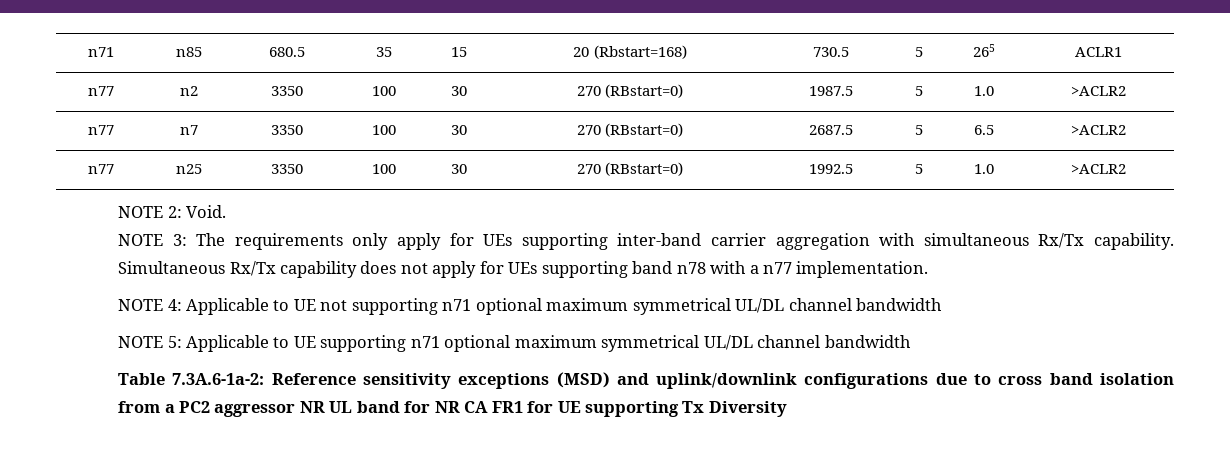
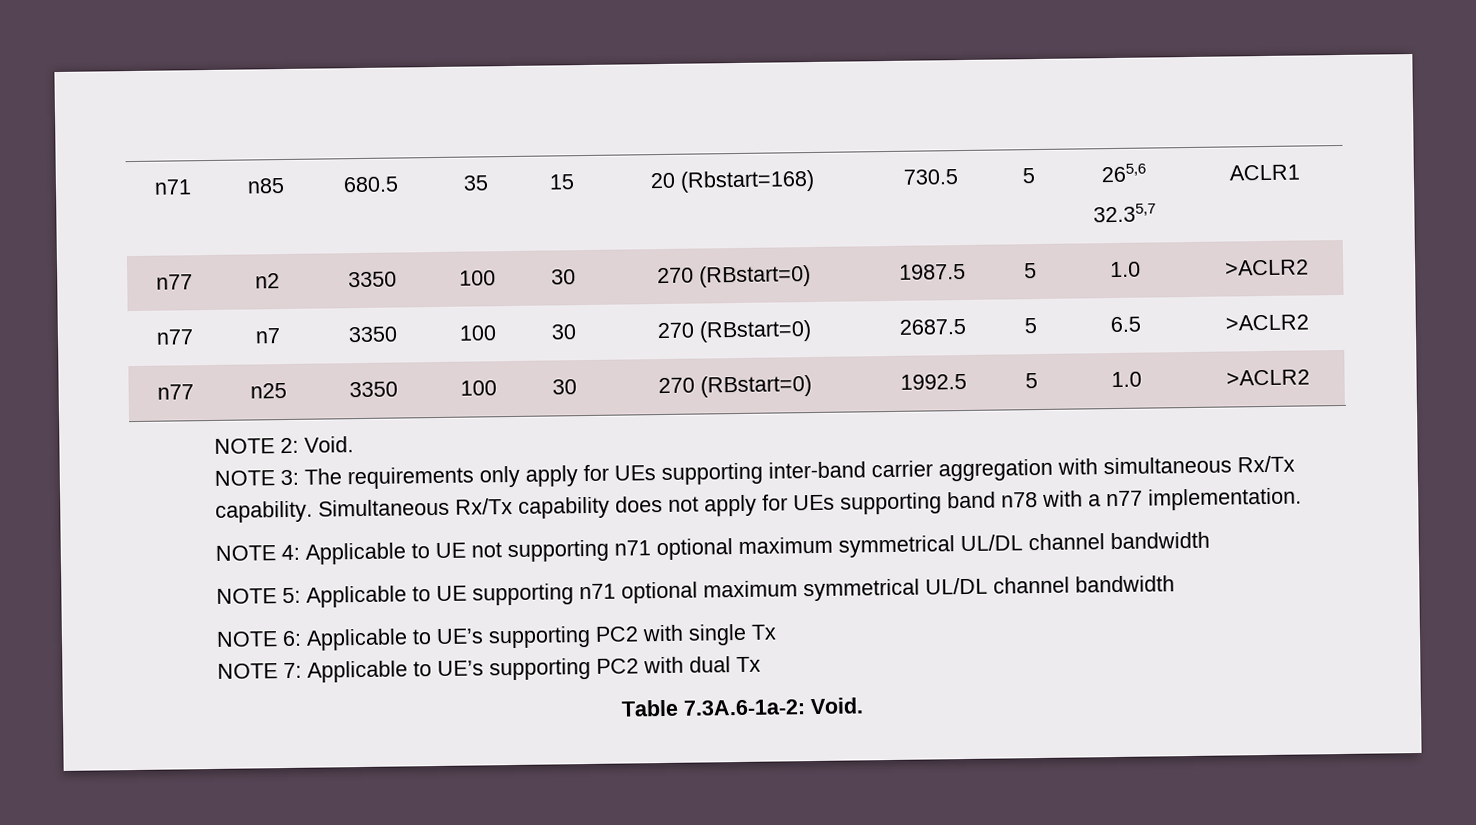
[972,44,995,57] 265 -> [1100,163,1146,183] [1092,203,1156,223] 265,6 // 32.35,7
[118,372,1174,389] [118,401,787,417] Table 7.3A.6-1a-2: Reference sensitivity exceptions (MSD) and uplink/downlink configurations due to cross band isolation from a PC2 aggressor NR UL band for NR CA FR1 for UE supporting Tx Diversity -> [216,623,778,651] [217,656,762,683] [620,697,864,717] NOTE 6: Applicable to UE’s supporting PC2 with single Tx // NOTE 7: Applicable to UE’s supporting PC2 with dual Tx // Table 7.3A.6-1a-2: Void.

